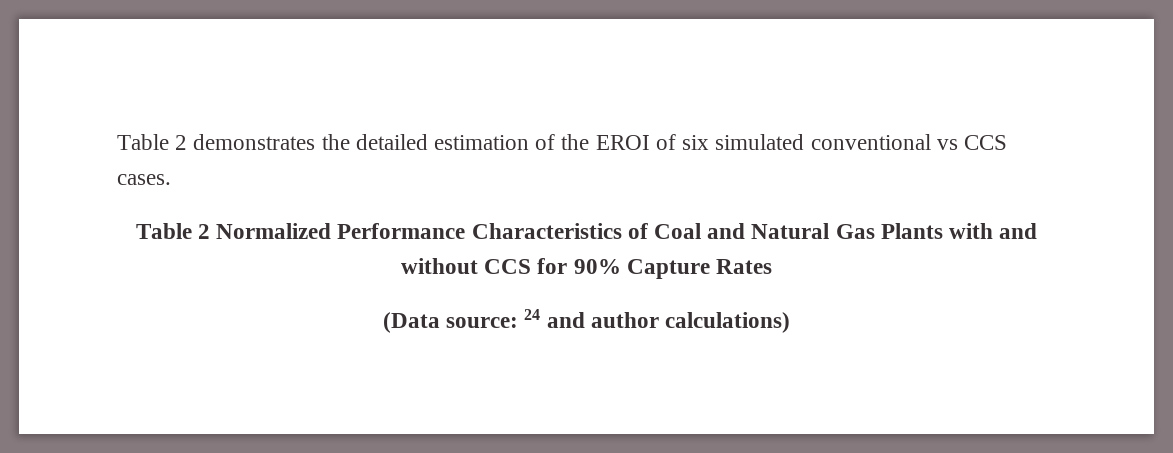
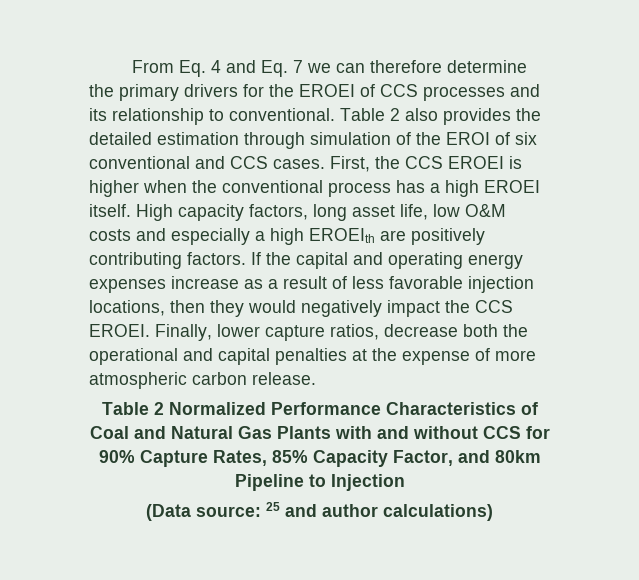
[117,134,316,150] Table 2 demonstrates -> [132,60,528,77] [89,84,540,101] [89,108,511,125] From Eq. 4 and Eq. 7 we can therefore determine the primary drivers for the EROEI of CCS processes and its relationship to conventional. Table 2 also provides
(530, 142) none -> [244,132,391,149] through simulation
[715,134,958,150] simulated conventional vs -> [89,156,225,169] conventional and
(171, 179) none -> [330,156,522,172] [89,180,540,197] [89,204,506,221] [89,228,485,245] [89,252,523,269] [89,276,534,293] [89,300,513,317] [89,324,528,341] [89,348,536,365] [89,372,316,389] First, the CCS EROEI is higher when the conventional process has a high EROEI itself. High capacity factors, long asset life, low O&M costs and especially a high EROEIth are positively contributing factors. If the capital and operating energy expenses increase as a result of less favorable injection locations, then they would negatively impact the CCS EROEI. Finally, lower capture ratios, decrease both the operational and capital penalties at the expense of more atmospheric carbon release.
[716,259,773,274] Rates -> [212,450,541,467] [234,474,405,491] Rates, 85% Capacity Factor, and 80km Pipeline to Injection
[524,309,541,320] 24 -> [266,502,280,511] 25

